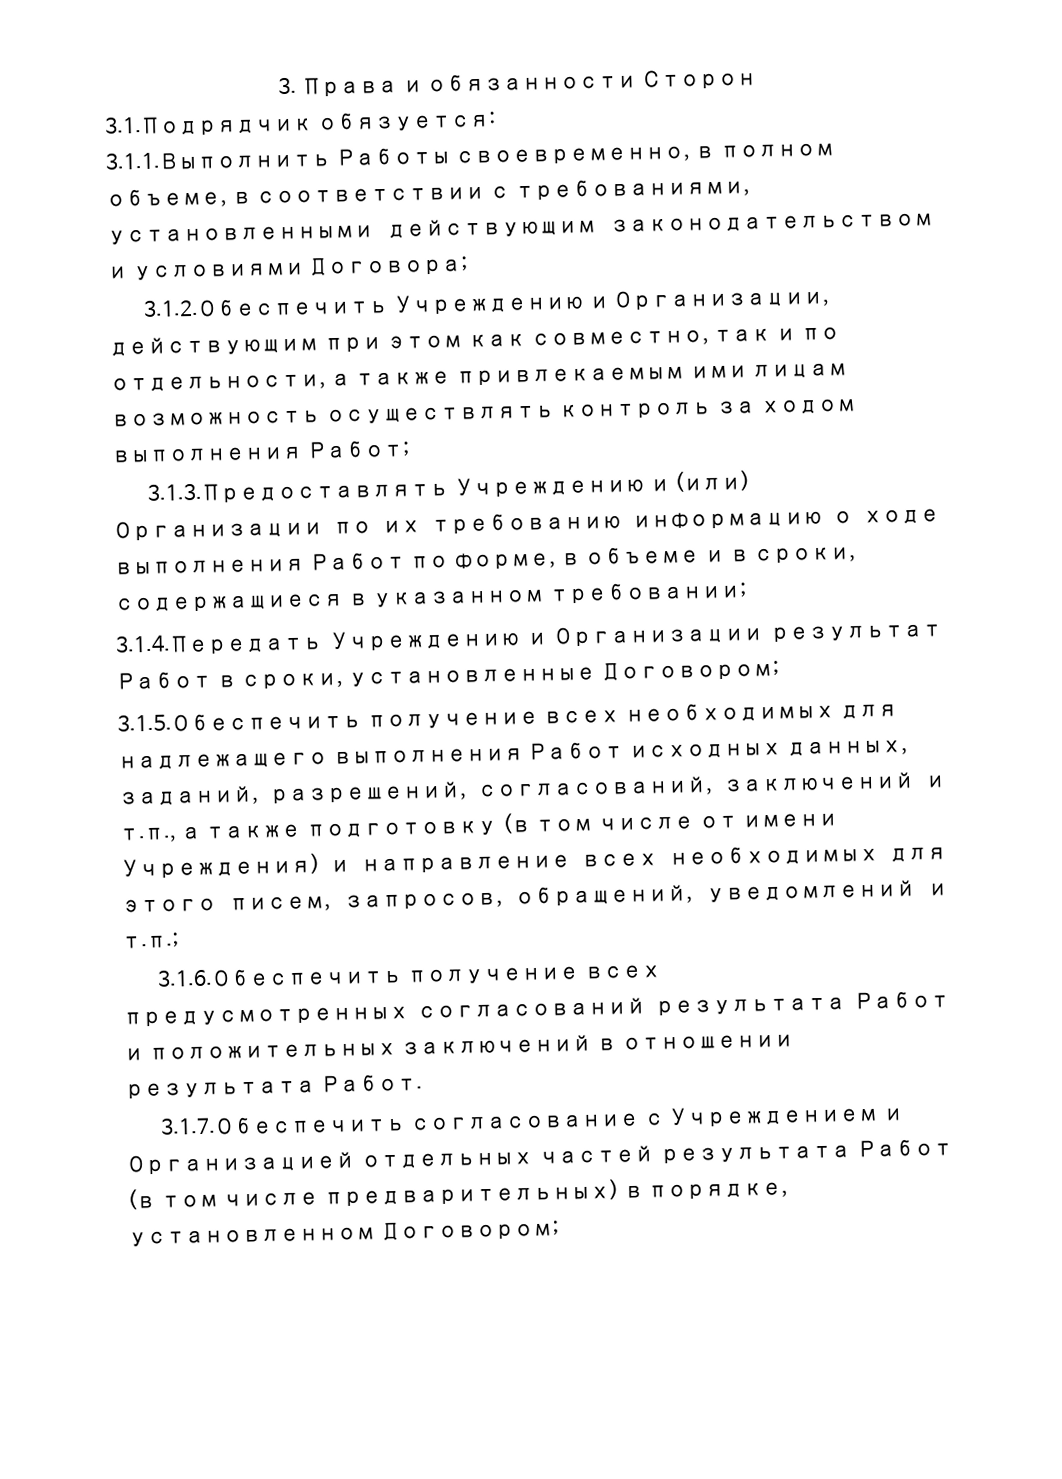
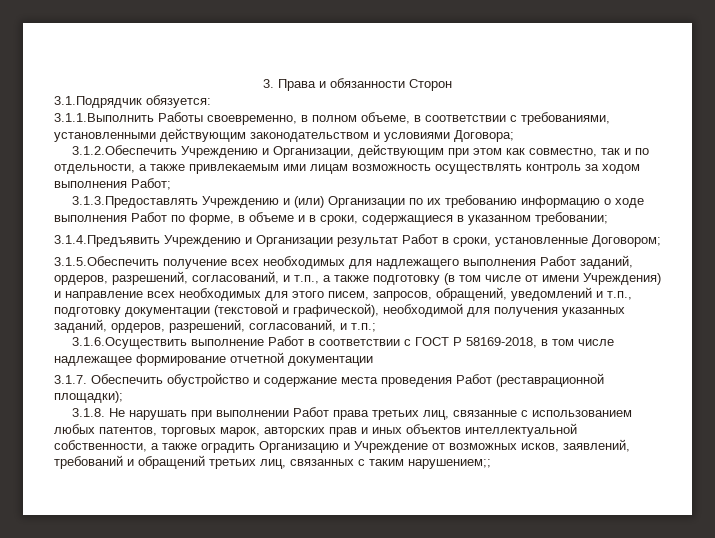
[115,631,323,656] 3.1.4.Передать -> [54,235,160,247] 3.1.4.Предъявить
[629,739,908,760] [118,771,915,807] исходных данных, заданий, разрешений, согласований, заключений -> [580,255,633,269] [54,271,279,285] заданий, ордеров, разрешений, согласований,
[121,932,179,949] [157,964,662,988] [123,990,950,1027] [124,1033,794,1061] [125,1073,423,1099] [160,1103,904,1136] [126,1138,953,1175] [127,1179,789,1210] [128,1218,559,1247] т.п.; // 3.1.6.Обеспечить получение всех предусмотренных согласований результата Работ и положительных заключений в отношении результата Работ. // 3.1.7.Обеспечить согласование с Учреждением и Организацией отдельных частей результата Работ (в том числе предварительных) в порядке, установленном Договором; -> [607,291,632,300] [54,303,625,317] [54,319,376,333] [72,336,615,349] [54,352,373,366] [54,373,604,387] [54,391,123,403] [72,407,633,420] [54,423,577,437] [54,439,630,453] [54,455,491,469] т.п., подготовку документации (текстовой и графической), необходимой для получения указанных заданий, ордеров, разрешений, согласований, и т.п.; // 3.1.6.Осуществить выполнение Работ в соответствии с ГОСТ Р 58169-2018, в том числе надлежащее формирование отчетной документации // 3.1.7. Обеспечить обустройство и содержание места проведения Работ (реставрационной площадки); // 3.1.8. Не нарушать при выполнении Работ права третьих лиц, связанные с использованием любых патентов, торговых марок, авторских прав и иных объектов интеллектуальной собственности, а также оградить Организацию и Учреждение от возможных исков, заявлений, требований и обращений третьих лиц, связанных с таким нарушением;;

